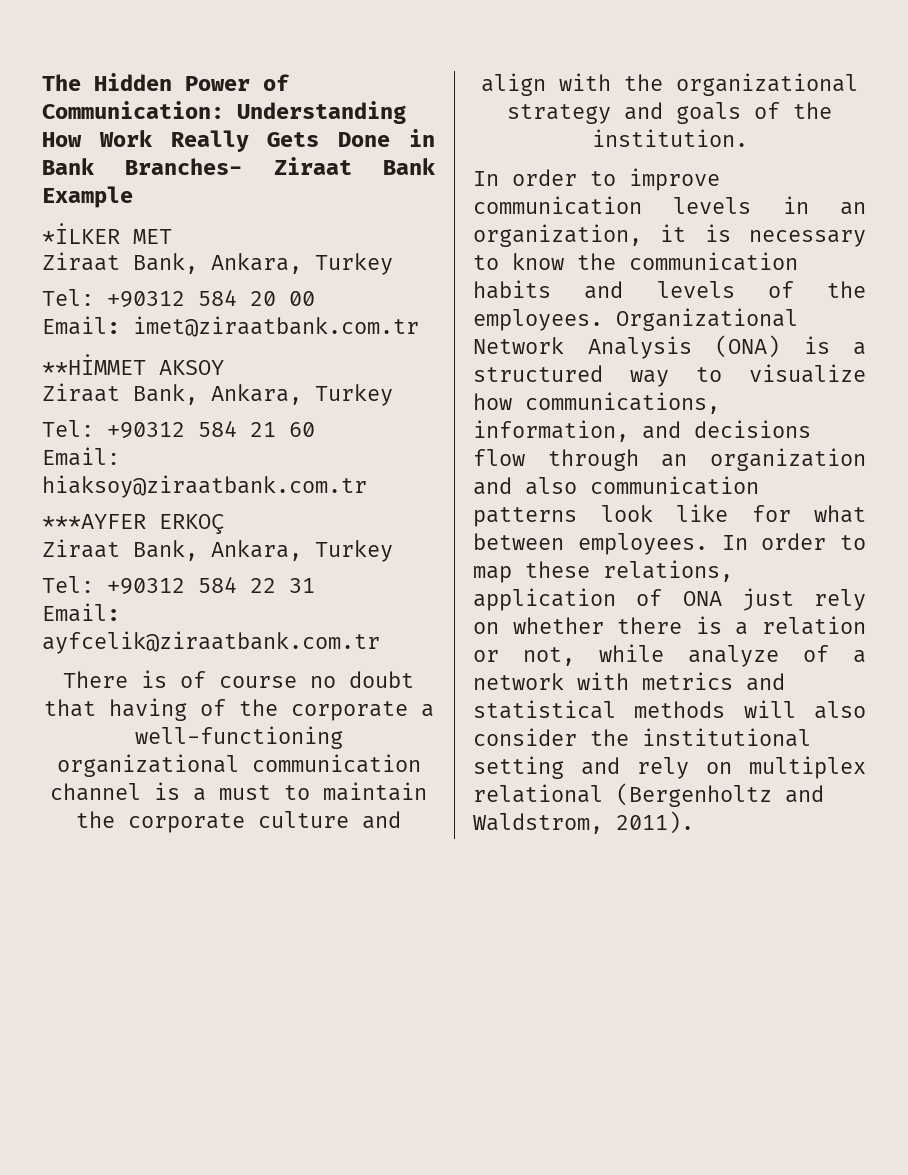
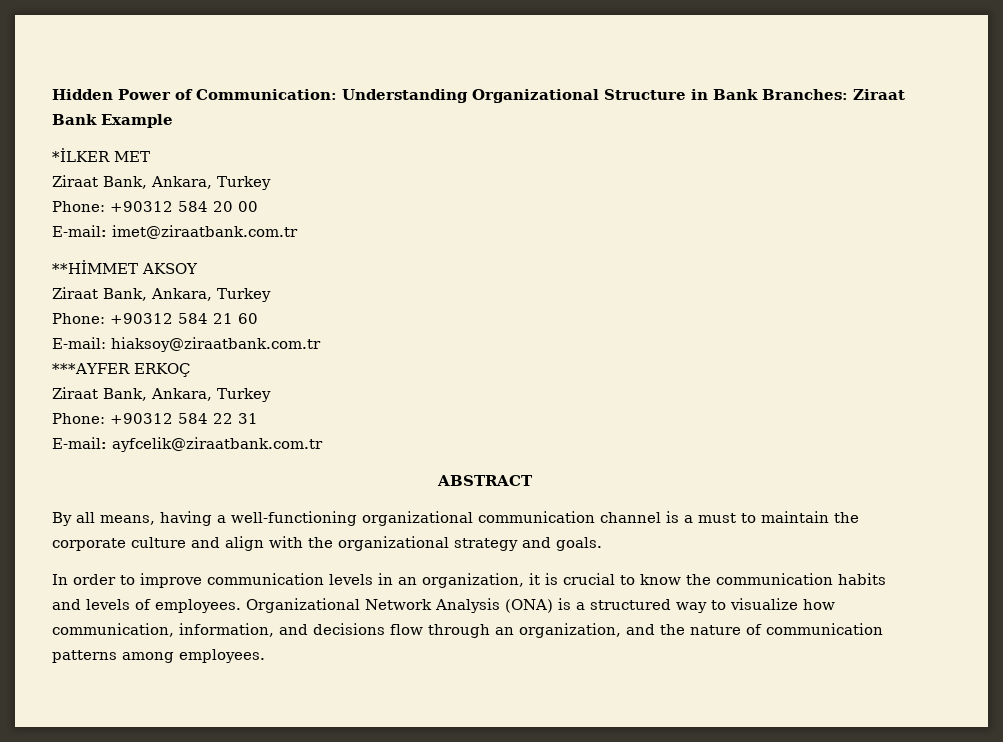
[42,74,81,91] The -> (52, 94) none
[42,130,391,152] How Work Really Gets Done -> [472,89,686,103] Organizational Structure
[125,158,243,175] Branches- -> [762,89,848,100] Branches:
[42,289,94,306] Tel: -> [52,201,105,212] Phone:
[42,316,120,335] Email: -> [52,225,107,237] E-mail:
[42,420,94,437] Tel: -> [52,313,105,324] Phone:
[42,447,120,466] Email: -> [52,337,106,349] E-mail:
[42,576,94,593] Tel: -> [52,413,105,424] Phone:
[42,603,120,622] Email: -> [52,437,107,449] E-mail:
[63,670,414,688] [43,698,408,721] There is of course no doubt that having of the corporate -> [436,475,533,486] [52,511,212,526] ABSTRACT // By all means, having
[676,102,832,124] [591,129,748,147] goals of the institution. -> [556,537,602,551] goals.
[749,230,866,247] necessary -> [563,573,615,585] crucial
[827,281,866,298] the -> (151, 604) none
[525,392,720,414] communications, -> [52,623,174,637] communication,
[710,448,866,471] [473,476,759,495] [473,504,866,527] [473,533,866,555] [473,560,733,583] [473,588,866,611] [473,616,866,635] [473,644,866,667] [473,672,785,691] [473,700,866,719] [473,728,811,747] [473,756,866,779] [473,783,824,807] [473,811,694,834] organization and also communication patterns look like for what between employees. In order to map these relations, application of ONA just rely on whether there is a relation or not, while analyze of a network with metrics and statistical methods will also consider the institutional setting and rely on multiplex relational (Bergenholtz and Waldstrom, 2011). -> [519,623,883,638] [52,649,265,663] organization, and the nature of communication patterns among employees.

